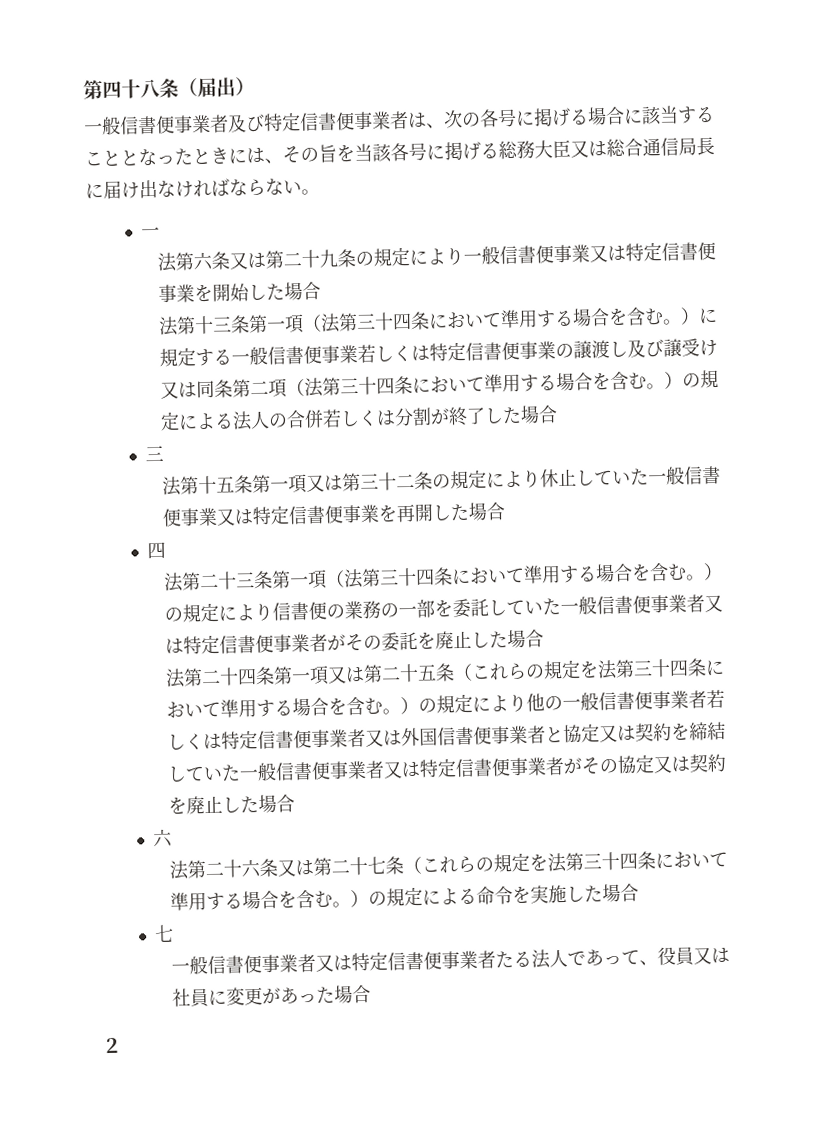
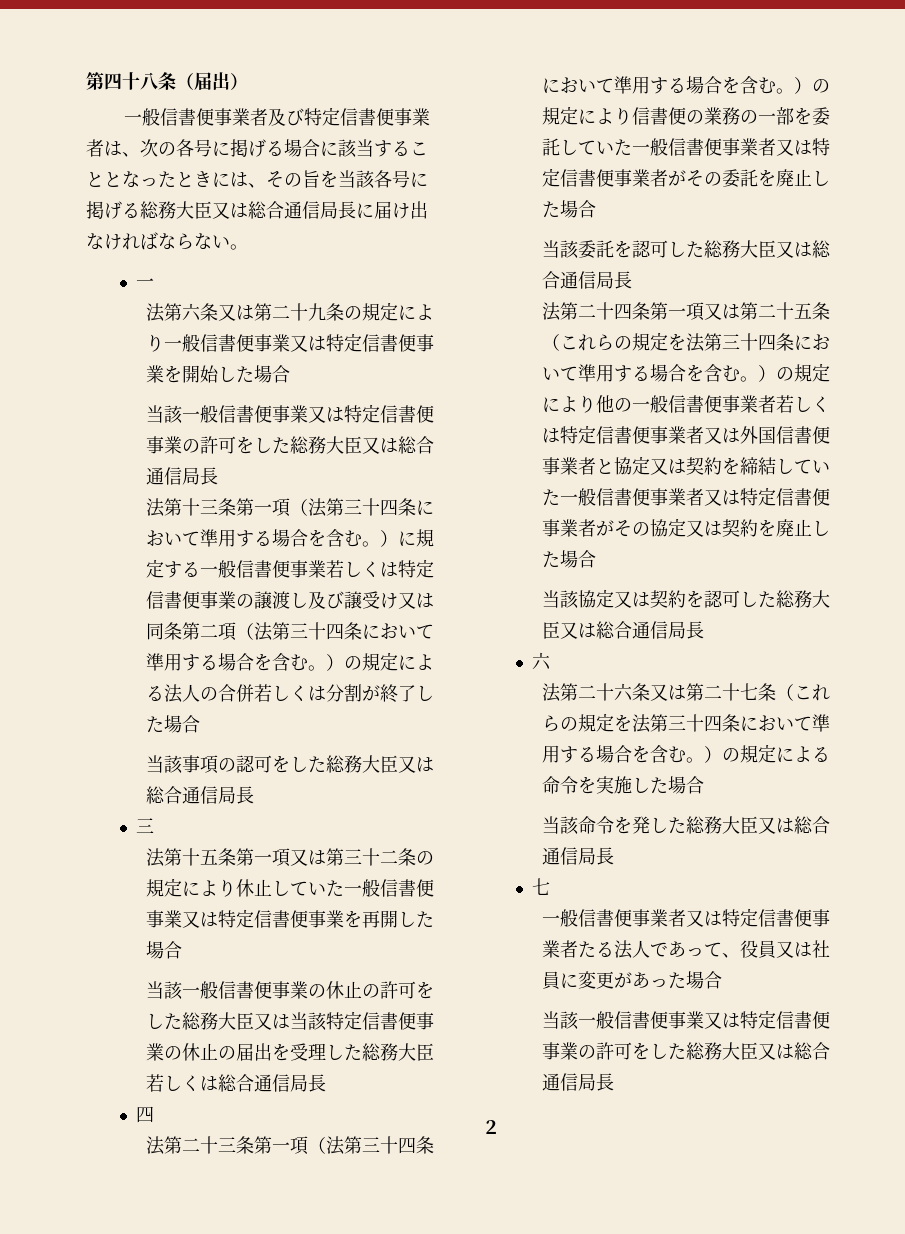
(321, 291) none -> [146,404,435,424] [146,436,435,454] [146,467,219,485] // 当該一般信書便事業又は特定信書便事業の許可をした総務大臣又は総合通信局長
(558, 414) none -> [146,755,435,774] [146,786,255,804] // 当該事項の認可をした総務大臣又は総合通信局長
(505, 511) none -> [146,981,435,1000] [146,1011,435,1031] [146,1043,435,1061] [146,1074,327,1092] // 当該一般信書便事業の休止の許可をした総務大臣又は当該特定信書便事業の休止の届出を受理した総務大臣若しくは総合通信局長
(544, 638) none -> [542,240,832,259] [542,271,633,289] // 当該委託を認可した総務大臣又は総合通信局長
(295, 803) none -> [542,589,831,609] [542,621,705,639] // 当該協定又は契約を認可した総務大臣又は総合通信局長
(639, 892) none -> [542,816,831,835] [542,847,615,865] // 当該命令を発した総務大臣又は総合通信局長
(371, 994) none -> [542,1010,831,1030] [542,1042,831,1060] [542,1073,615,1091] // 当該一般信書便事業又は特定信書便事業の許可をした総務大臣又は総合通信局長

